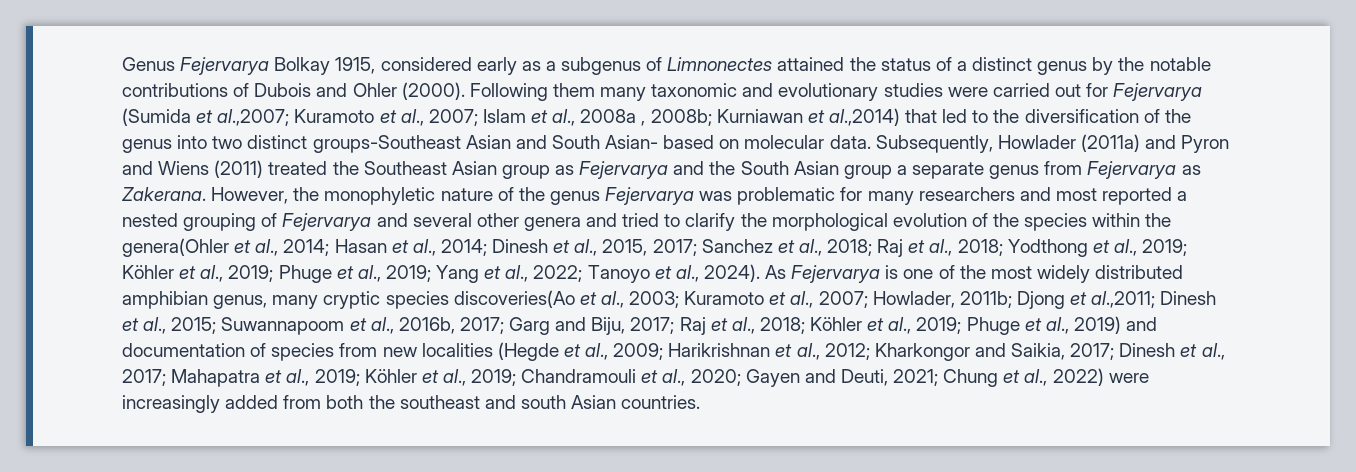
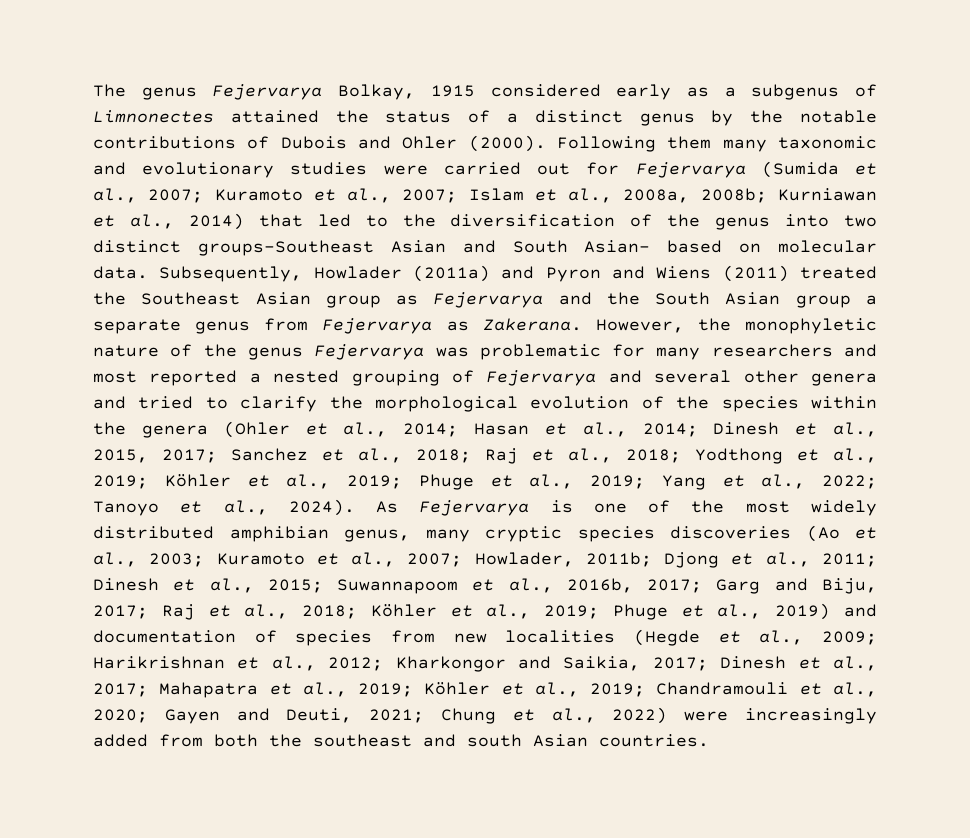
[122,57,376,75] Genus Fejervarya Bolkay 1915, -> [93,84,475,100] The genus Fejervarya Bolkay, 1915
[217,109,290,126] al.,2007; -> [93,188,204,203] al., 2007;
[580,109,646,126] 2008a , -> [623,189,690,203] 2008a,
[828,108,900,126] al.,2014) -> [129,213,244,230] al., 2014)
[122,238,229,257] genera(Ohler -> [141,421,290,438] genera (Ohler
[453,290,575,308] discoveries(Ao -> [670,525,840,542] discoveries (Ao
[1091,291,1156,308] al.,2011; -> [765,552,877,567] al., 2011;

